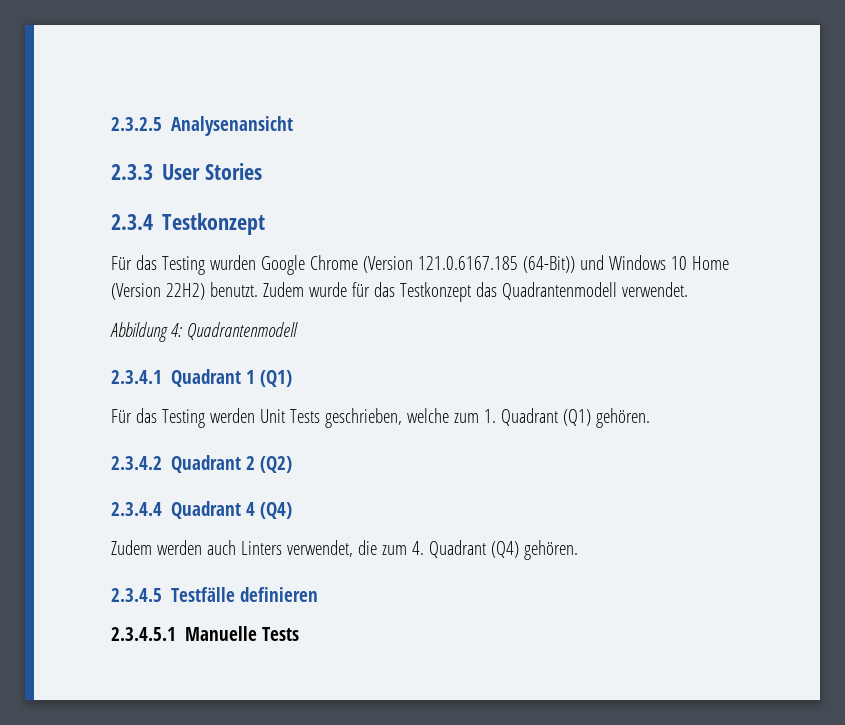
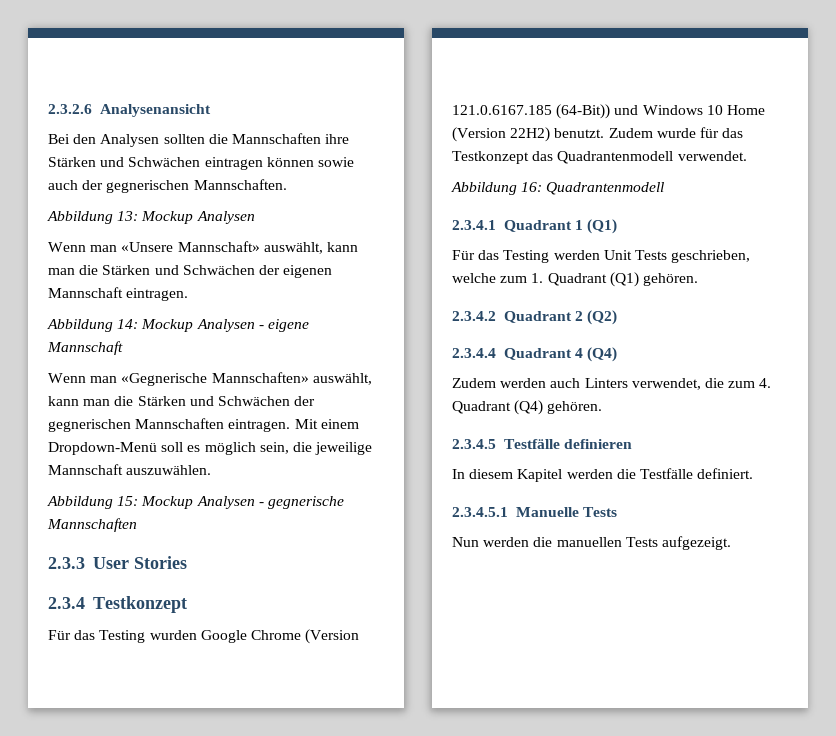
[111,117,162,131] 2.3.2.5 -> [48,104,92,114] 2.3.2.6
(294, 126) none -> [48,133,350,147] [48,157,354,170] [48,179,287,193] [47,211,255,224] [48,241,358,254] [48,265,333,278] [48,287,189,301] [47,319,309,332] [47,341,123,355] [48,372,372,386] [48,396,316,406] [48,418,359,432] [48,442,373,455] [48,464,212,475] [47,496,344,509] [47,518,137,532] // Bei den Analysen sollten die Mannschaften ihre Stärken und Schwächen eintragen können sowie auch der gegnerischen Mannschaften. // Abbildung 13: Mockup Analysen // Wenn man «Unsere Mannschaft» auswählt, kann man die Stärken und Schwächen der eigenen Mannschaft eintragen. // Abbildung 14: Mockup Analysen - eigene Mannschaft // Wenn man «Gegnerische Mannschaften» auswählt, kann man die Stärken und Schwächen der gegnerischen Mannschaften eintragen. Mit einem Dropdown-Menü soll es möglich sein, die jeweilige Mannschaft auszuwählen. // Abbildung 15: Mockup Analysen - gegnerische Mannschaften
[170,323,182,337] 4: -> [521,182,543,192] 16:
[111,626,300,641] 2.3.4.5.1 Manuelle Tests -> [452,468,754,482] [452,507,617,517] [452,536,731,550] In diesem Kapitel werden die Testfälle definiert. // 2.3.4.5.1 Manuelle Tests // Nun werden die manuellen Tests aufgezeigt.

